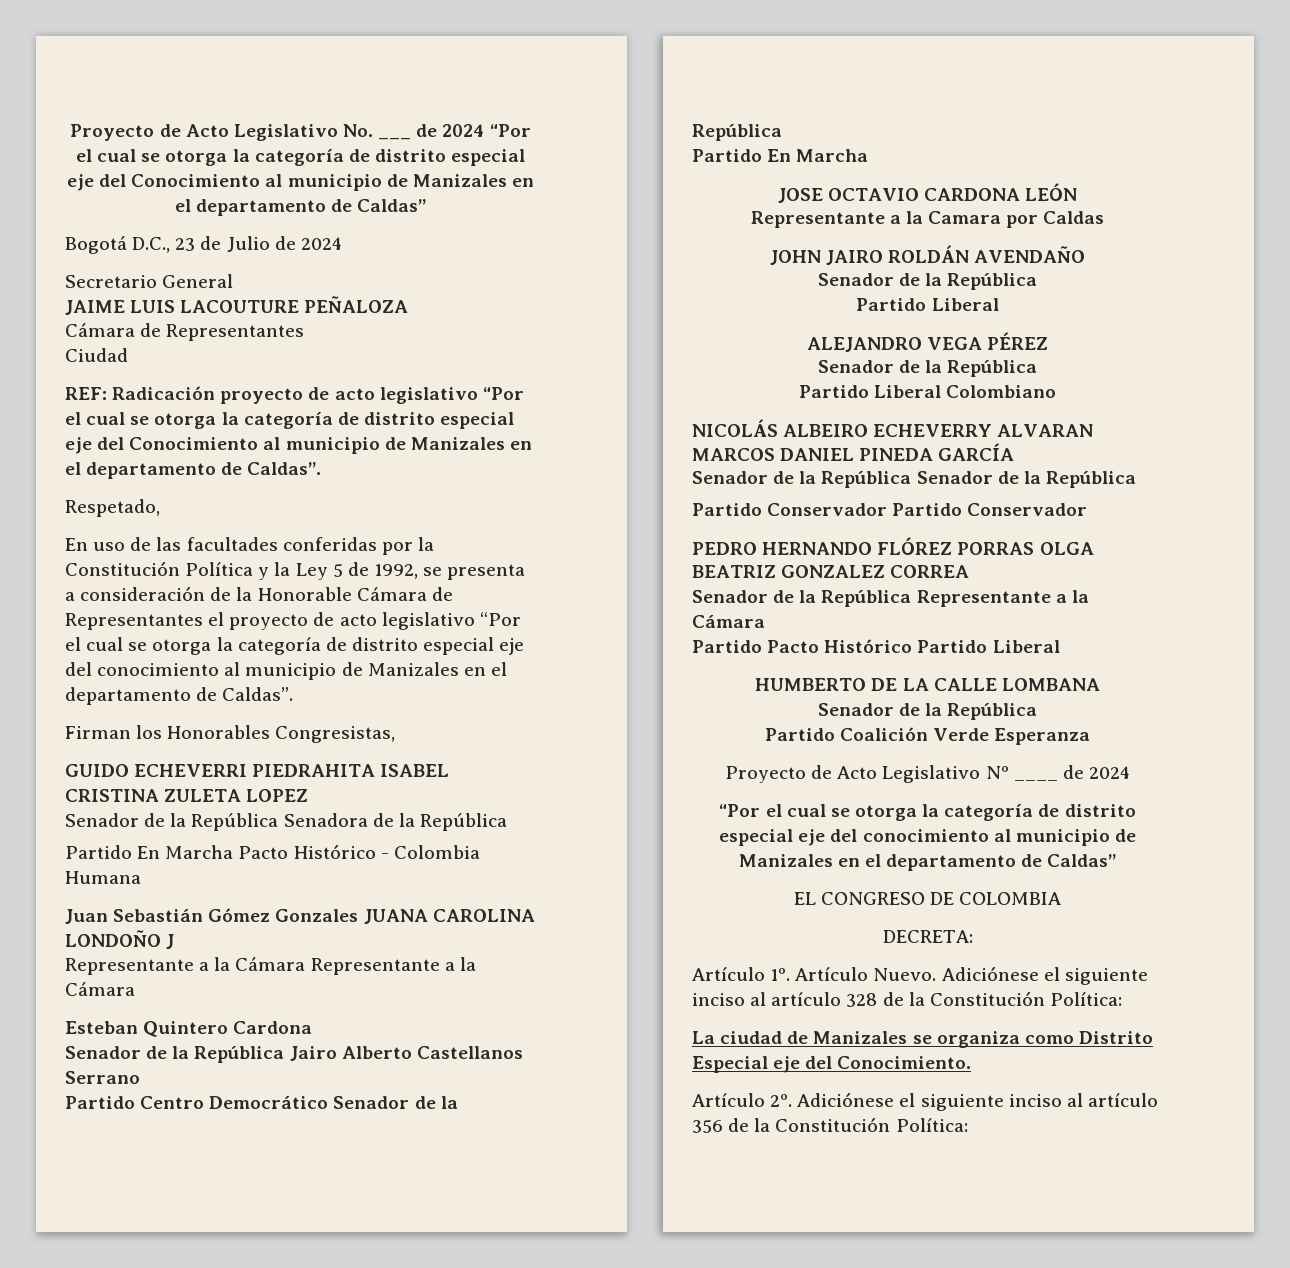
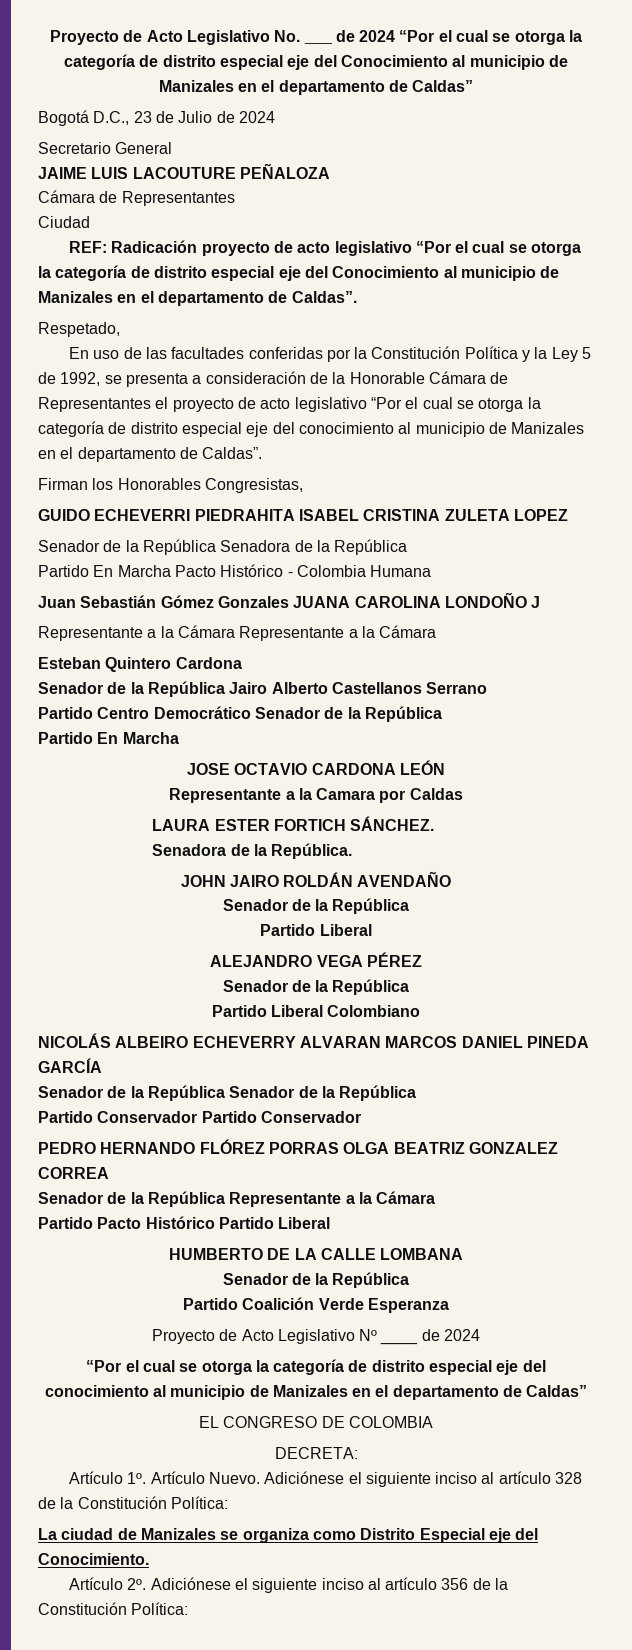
(1105, 217) none -> [152,816,435,831] [152,843,353,859] // LAURA ESTER FORTICH SÁNCHEZ. // Senadora de la República.

